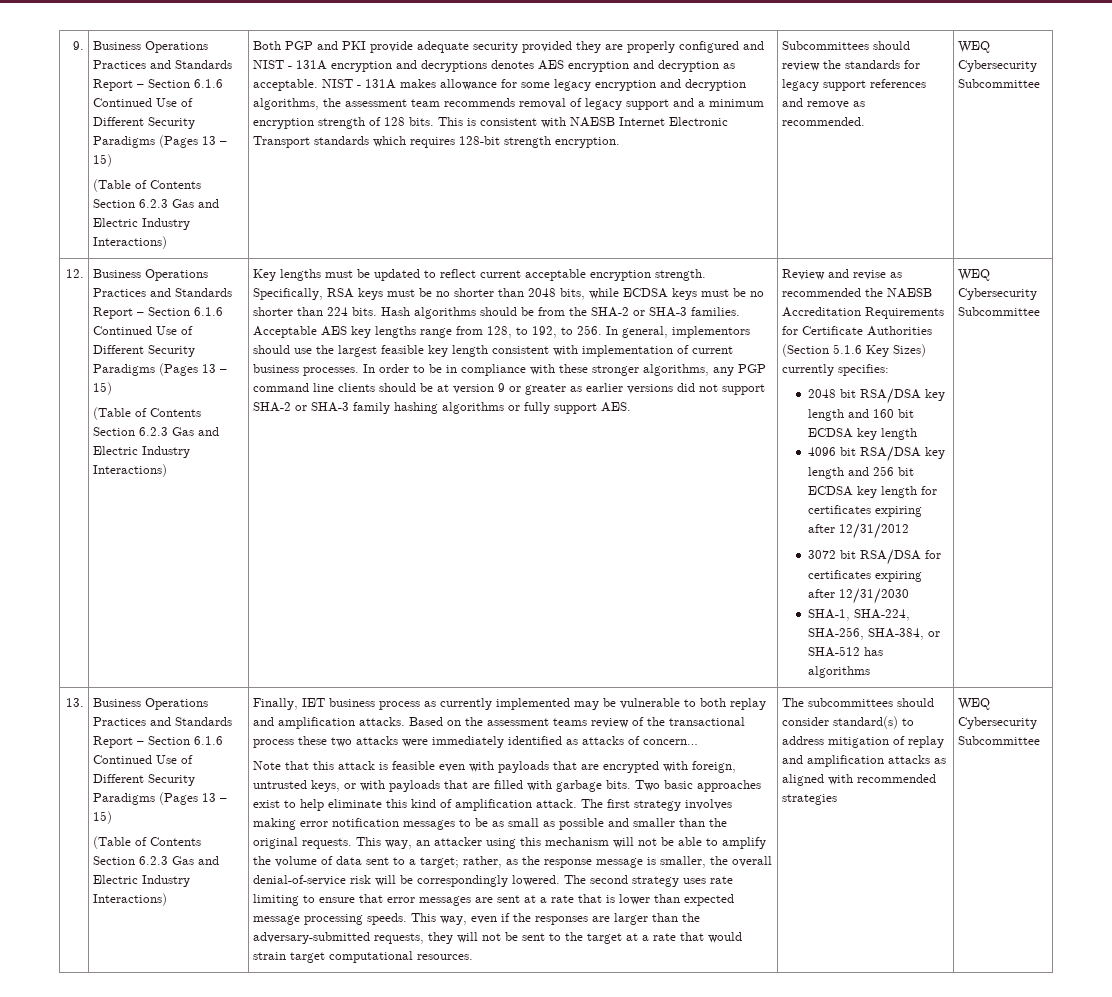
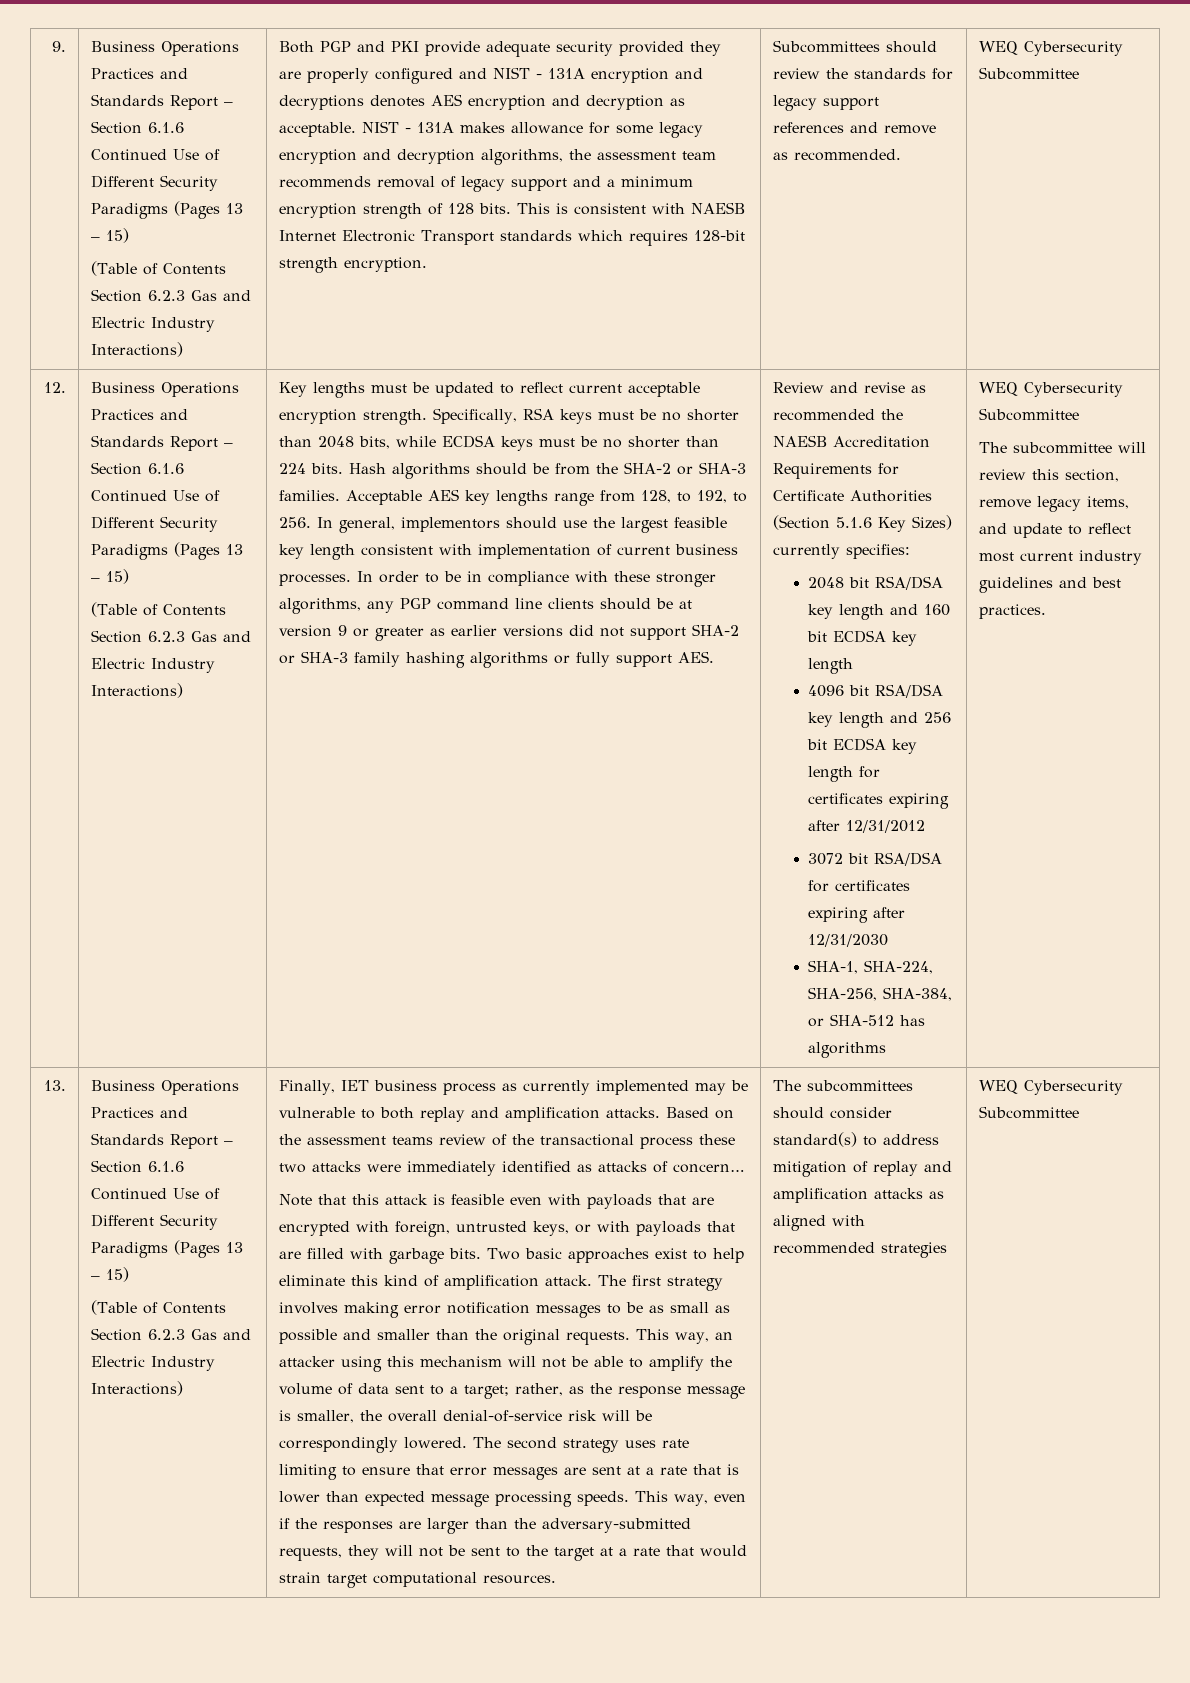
(1041, 311) none -> [978,442,1146,454] [978,469,1119,482] [978,496,1129,512] [978,523,1131,538] [978,550,1142,565] [978,577,1121,593] [978,604,1046,619] // The subcommittee will review this section, remove legacy items, and update to reflect most current industry guidelines and best practices.

